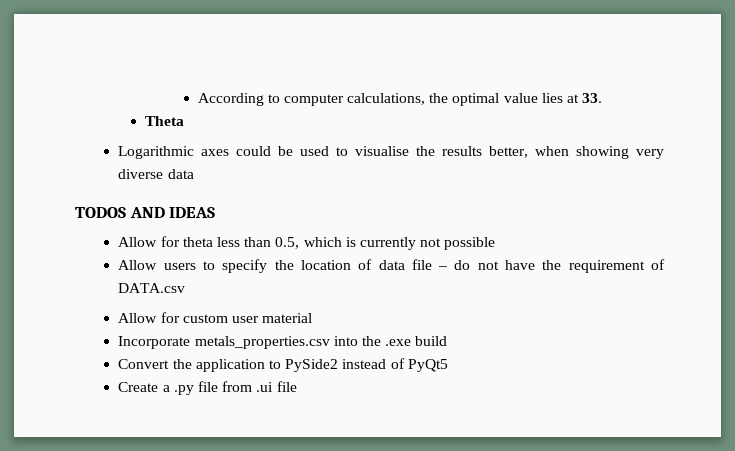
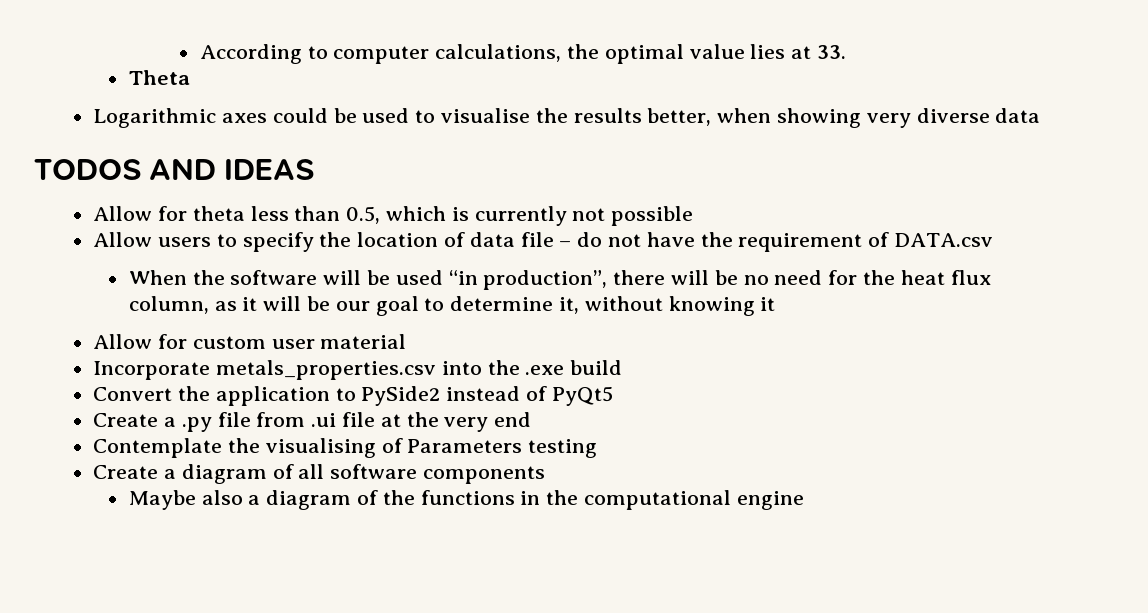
(186, 288) none -> [128,270,991,290] [128,296,776,316] // When the software will be used “in production”, there will be no need for the heat flux column, as it will be our goal to determine it, without knowing it
(297, 386) none -> [380,412,532,432] [93,438,598,458] [93,464,546,484] [128,490,804,510] at the very end // Contemplate the visualising of Parameters testing // Create a diagram of all software components // Maybe also a diagram of the functions in the computational engine

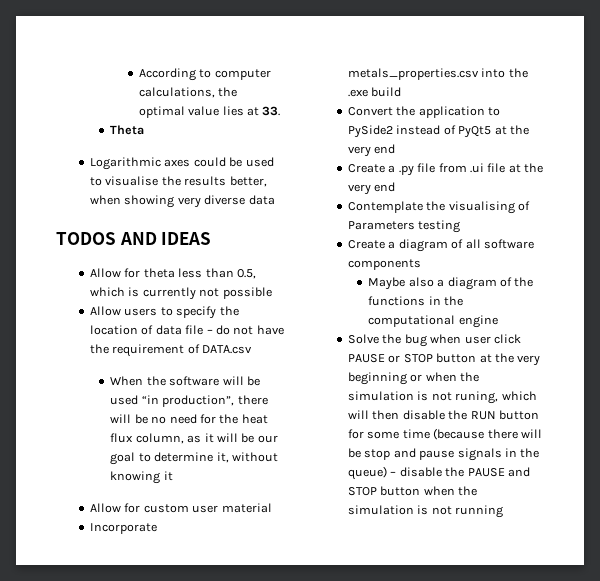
(613, 396) none -> [494,125,529,135] [348,144,396,157] at the very end
(804, 500) none -> [348,334,521,347] [348,353,541,366] [348,372,480,385] [348,391,537,404] [348,410,539,420] [348,428,542,440] [348,448,540,461] [348,466,530,480] [348,486,478,496] [348,505,504,518] // Solve the bug when user click PAUSE or STOP button at the very beginning or when the simulation is not runing, which will then disable the RUN button for some time (because there will be stop and pause signals in the queue) – disable the PAUSE and STOP button when the simulation is not running

